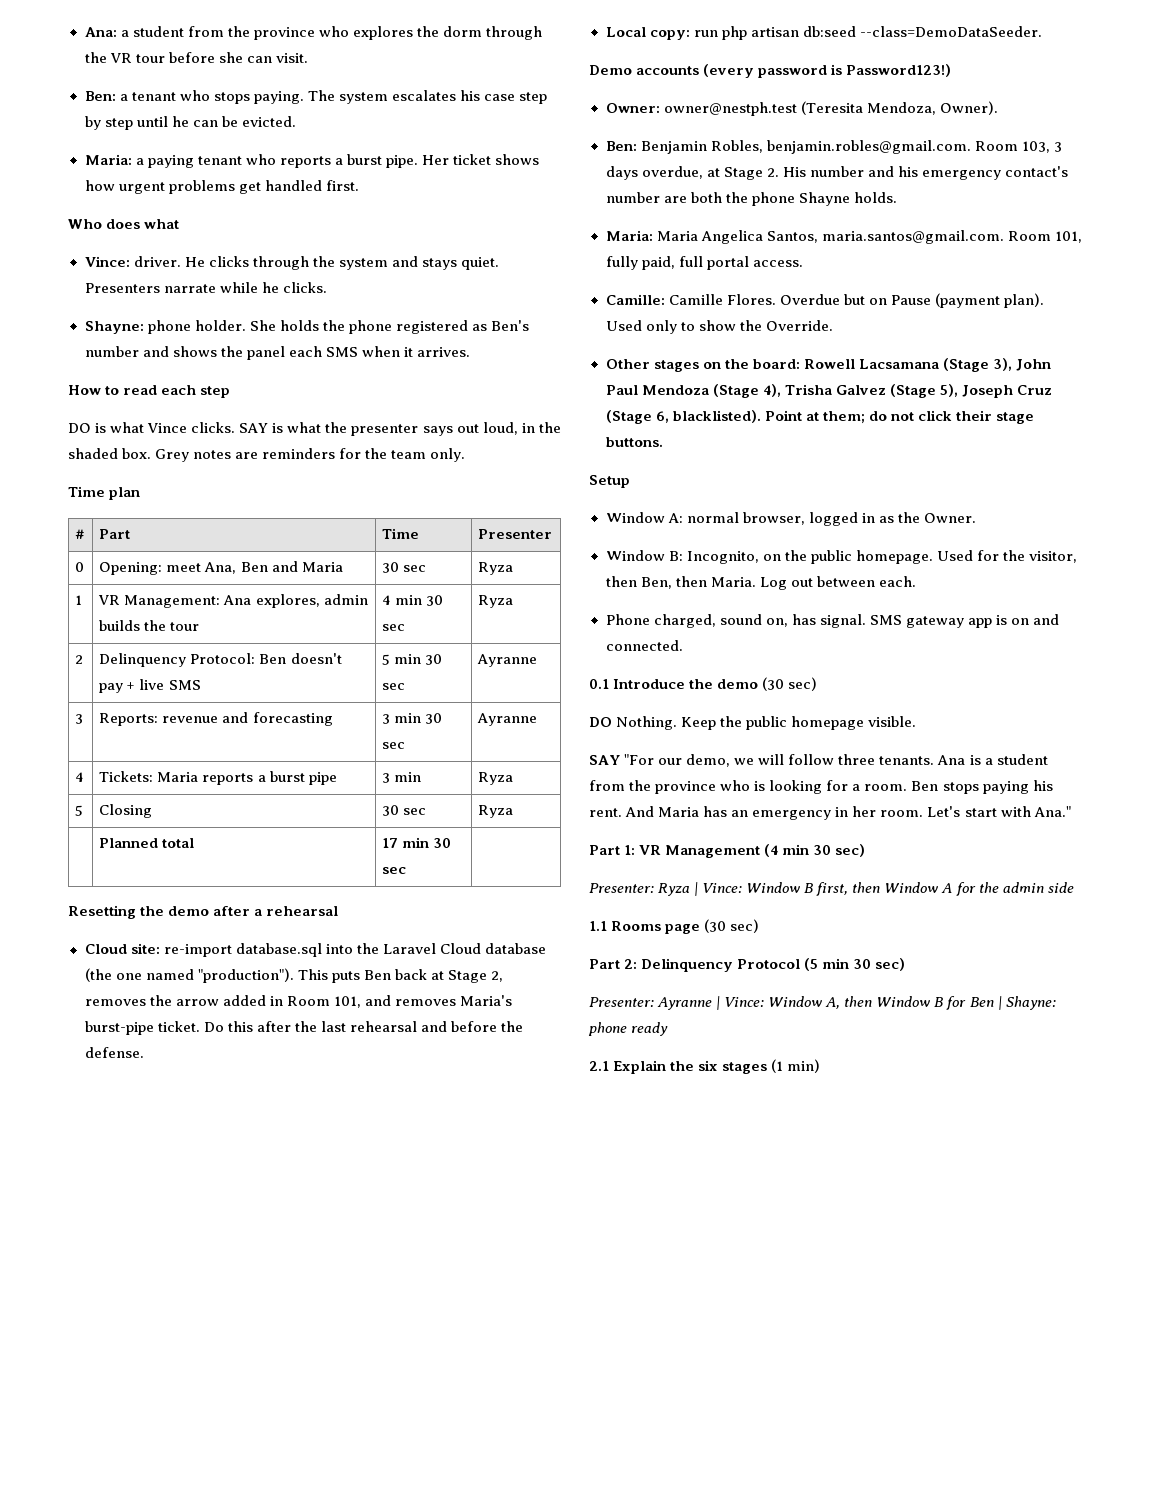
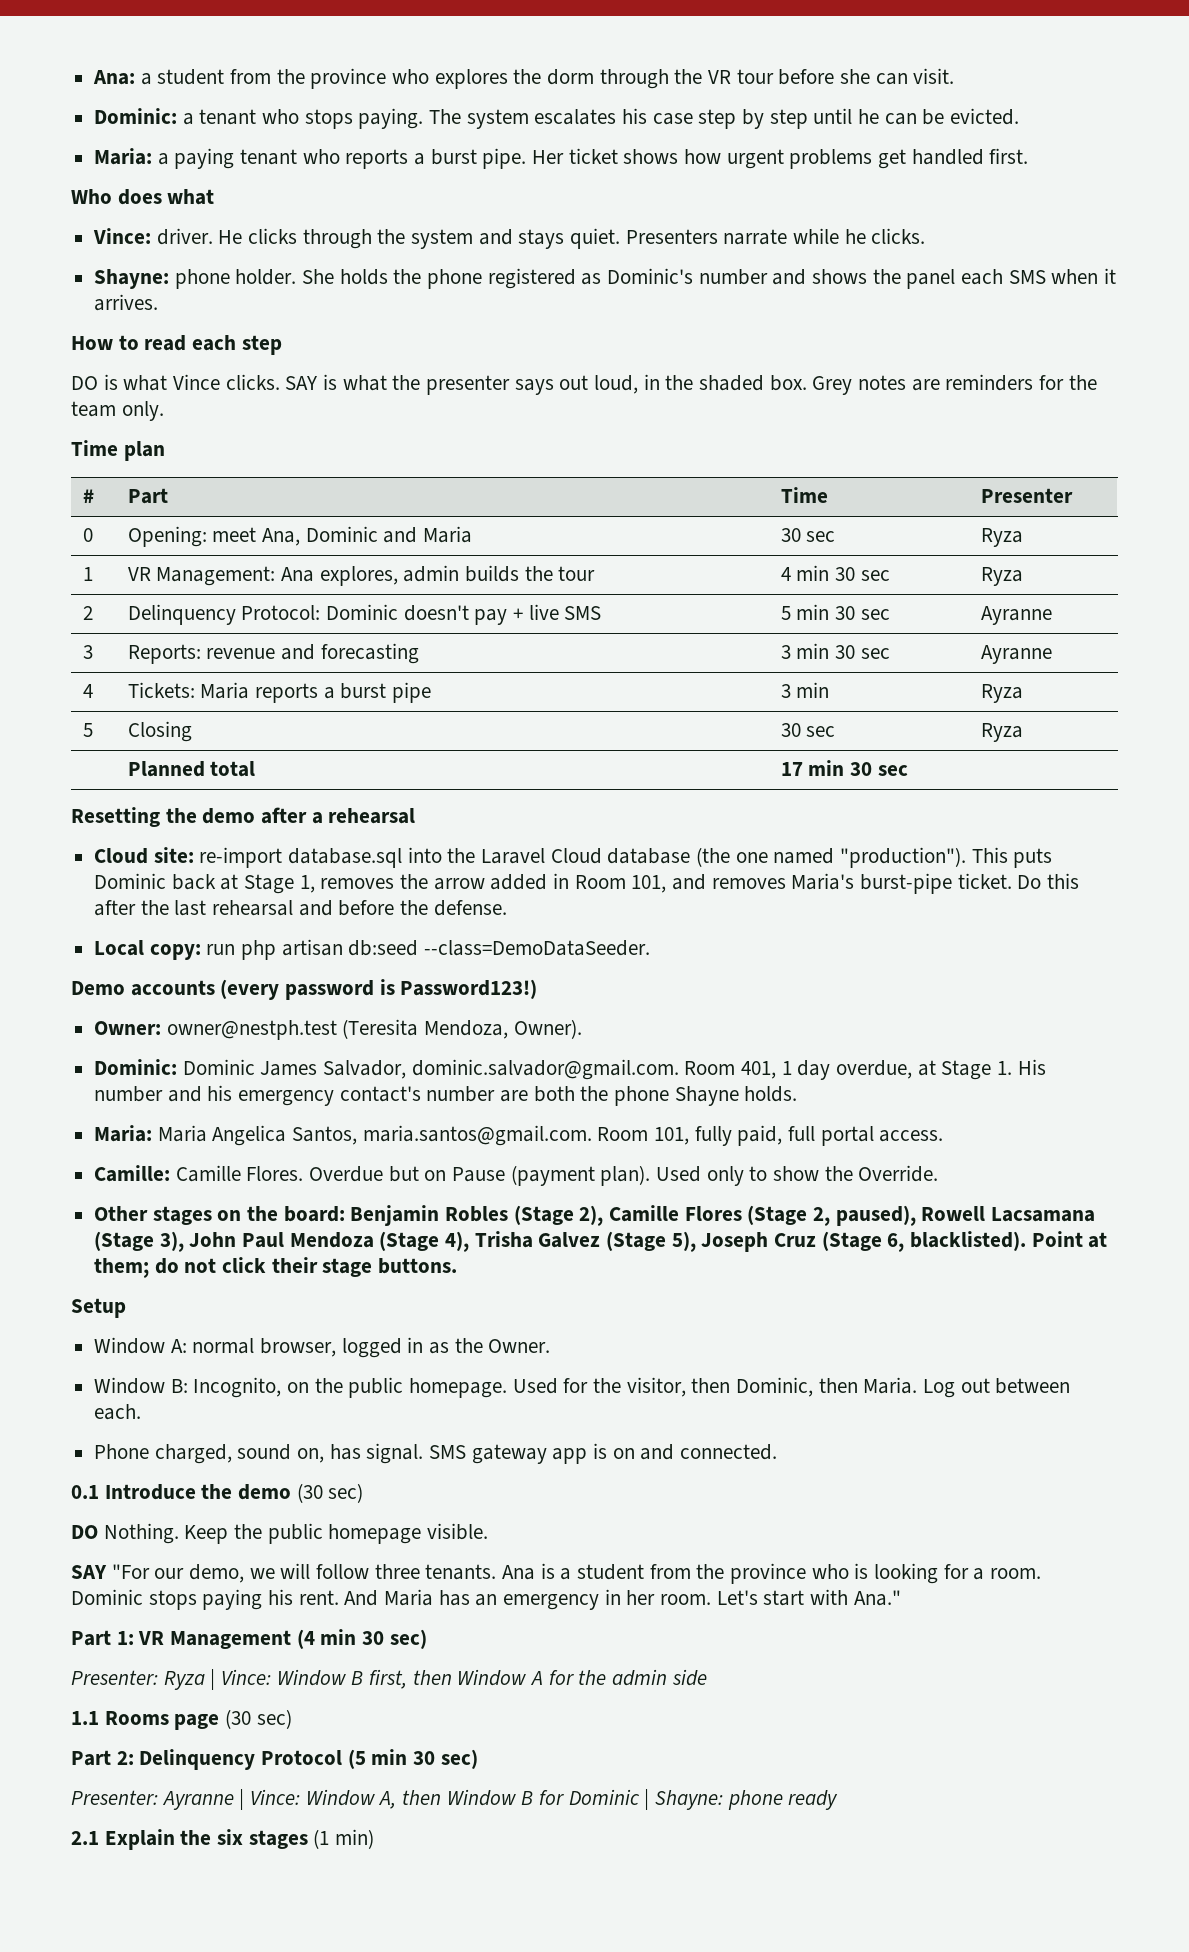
[84,91,116,101] Ben: -> [94,108,178,124] Dominic:
[490,320,529,331] Ben's -> [607,268,694,284] Dominic's
[240,562,268,572] Ben -> [305,526,378,542] Dominic
[259,654,287,664] Ben -> [325,604,398,620] Dominic
[363,970,391,980] Ben -> [94,873,167,889] Dominic
[491,971,504,982] 2, -> [299,875,315,893] 1,
[605,140,1062,154] [605,166,638,180] Ben: Benjamin Robles, benjamin.robles@gmail.com. Room 103, 3 days -> [94,1059,831,1080] Dominic: Dominic James Salvador, dominic.salvador@gmail.com. Room 401, 1 day
[766,168,779,177] 2. -> [997,1061,1013,1075] 1.
(800, 364) none -> [350,1205,916,1226] Benjamin Robles (Stage 2), Camille Flores (Stage 2, paused),
[640,577,672,589] Ben, -> [736,1377,814,1397] Dominic,
[911,781,939,791] Ben -> [71,1589,143,1605] Dominic
[969,997,994,1007] Ben -> [568,1789,640,1805] Dominic

